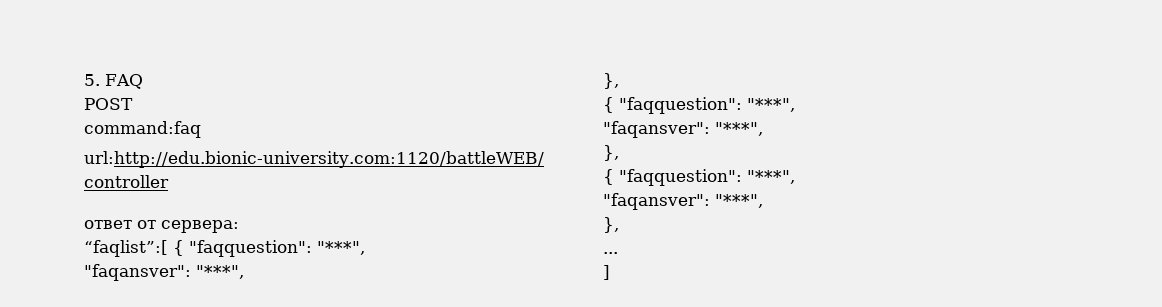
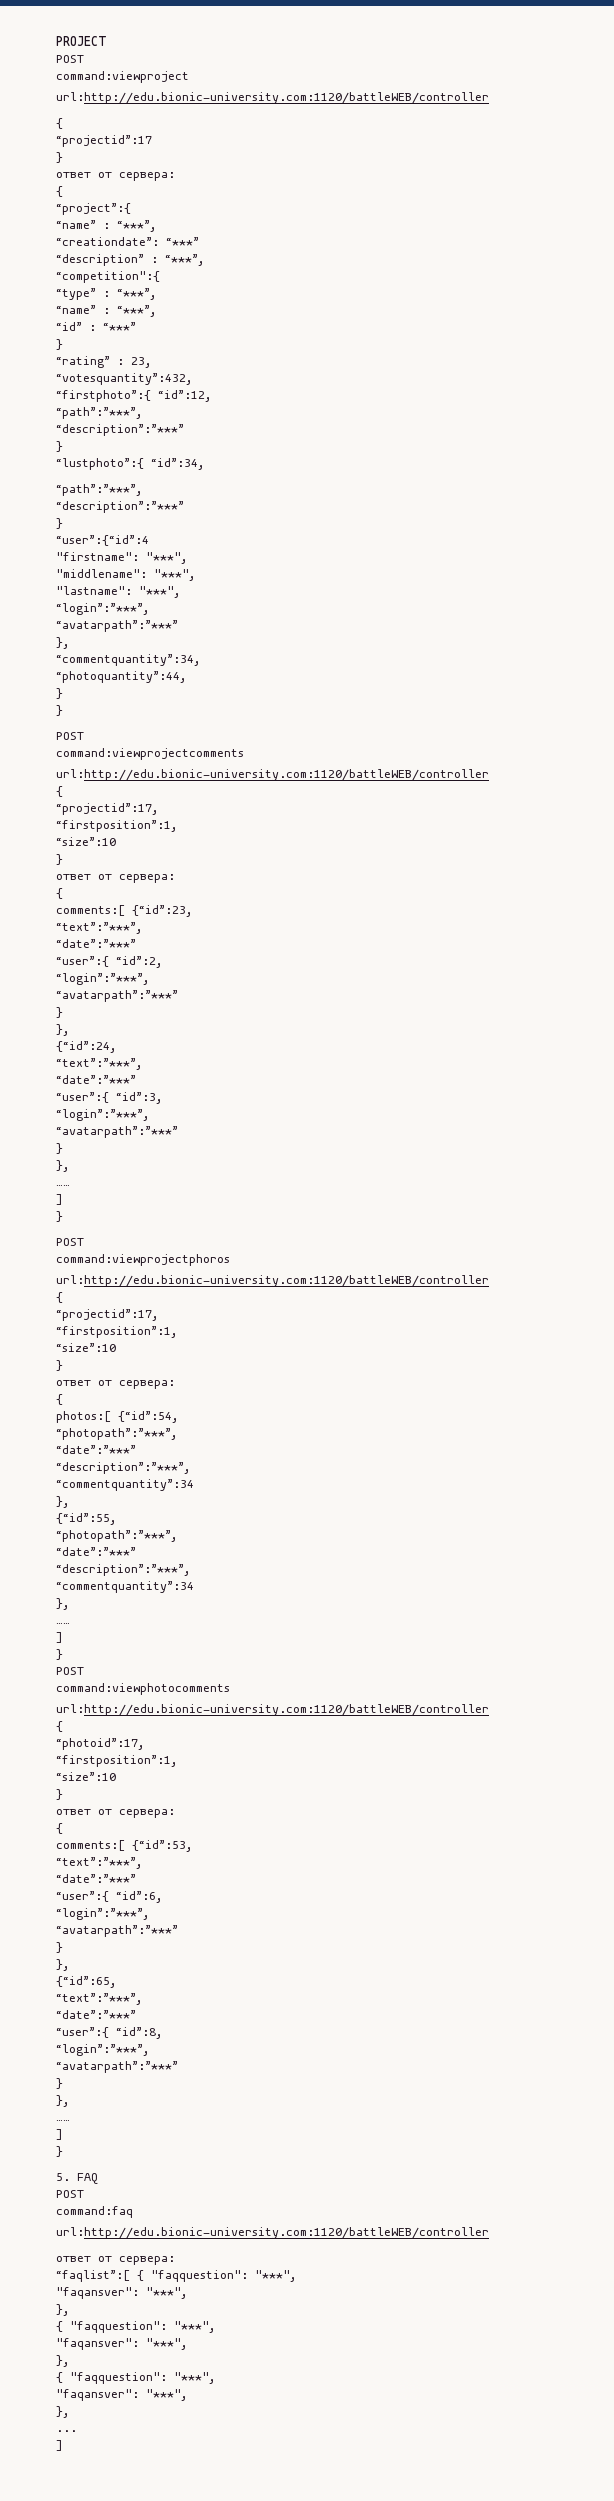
(84, 80) none -> [56,36,107,46] [56,55,84,63] [56,71,189,83] [56,92,489,104] [56,118,63,129] [56,135,152,147] [56,152,63,163] [56,172,175,181] [56,186,63,197] [56,203,131,215] [56,220,157,232] [56,237,199,246] [56,254,205,266] [56,271,160,283] [56,288,157,300] [56,305,157,317] [56,322,136,331] [56,339,63,350] [56,356,152,368] [56,373,193,385] [56,390,212,402] [56,407,143,419] [56,424,184,436] [56,441,63,452] [56,458,205,470] [56,484,143,496] [56,501,184,513] [56,518,63,529] [56,535,149,546] [56,552,188,564] [56,569,196,581] [56,586,181,598] [56,603,150,615] [56,620,178,632] [56,637,70,649] [56,654,201,666] [56,671,187,683] [56,688,63,699] [56,705,63,716] [56,732,84,740] [56,748,244,760] [56,769,489,781] [56,786,63,797] [56,803,159,815] [56,820,178,832] [56,837,116,846] [56,854,63,865] [56,874,175,883] [56,888,63,899] [56,905,193,917] [56,922,143,934] [56,939,136,948] [56,956,163,968] [56,973,150,985] [56,990,178,1002] [56,1007,63,1018] [56,1024,70,1036] [56,1041,117,1053] [56,1058,143,1070] [56,1075,136,1084] [56,1092,163,1104] [56,1109,150,1121] [56,1126,178,1138] [56,1143,63,1154] [56,1160,70,1172] [56,1185,70,1186] [56,1194,63,1205] [56,1211,63,1222] [56,1238,84,1246] [56,1254,230,1266] [56,1275,489,1287] [56,1292,63,1303] [56,1309,159,1321] [56,1326,178,1338] [56,1343,116,1352] [56,1360,63,1371] [56,1380,175,1389] [56,1394,63,1405] [56,1411,179,1423] [56,1428,178,1440] [56,1445,136,1454] [56,1462,191,1474] [56,1479,194,1491] [56,1496,70,1508] [56,1513,117,1525] [56,1530,178,1542] [56,1547,136,1556] [56,1564,191,1576] [56,1581,194,1593] [56,1598,70,1610] [56,1623,70,1624] [56,1632,63,1643] [56,1649,63,1660] [56,1667,84,1675] [56,1683,230,1695] [56,1704,489,1716] [56,1721,63,1732] [56,1738,145,1750] [56,1755,178,1767] [56,1772,116,1781] [56,1789,63,1800] [56,1809,175,1818] [56,1823,63,1834] [56,1840,193,1852] [56,1857,143,1869] [56,1874,136,1883] [56,1891,163,1903] [56,1908,150,1920] [56,1925,178,1937] [56,1942,63,1953] [56,1959,70,1971] [56,1976,117,1988] [56,1993,143,2005] [56,2010,136,2019] [56,2027,163,2039] [56,2044,150,2056] [56,2061,178,2073] [56,2078,63,2089] [56,2095,70,2107] [56,2120,70,2121] [56,2129,63,2140] [56,2146,63,2157] PROJECT // POST // command:viewproject // url:http://edu.bionic-university.com:1120/battleWEB/controller // { // “projectid”:17 // } // ответ от сервера: // { // “project”:{ // “name” : “***”, // “creationdate”: “***” // “description” : “***”, // “competition":{ // “type” : “***”, // “name” : “***”, // “id” : “***” // } // “rating” : 23, // “votesquantity”:432, // “firstphoto”:{ “id”:12, // “path”:”***”, // “description”:”***” // } // “lustphoto”:{ “id”:34, // “path”:”***”, // “description”:”***” // } // “user”:{“id”:4 // "firstname": "***", // "middlename": "***", // "lastname": "***", // “login”:”***”, // “avatarpath”:”***” // }, // “commentquantity”:34, // “photoquantity”:44, // } // } // POST // command:viewprojectcomments // url:http://edu.bionic-university.com:1120/battleWEB/controller // { // “projectid”:17, // “firstposition”:1, // “size”:10 // } // ответ от сервера: // { // comments:[ {“id”:23, // “text”:”***”, // “date”:”***” // “user”:{ “id”:2, // “login”:”***”, // “avatarpath”:”***” // } // }, // {“id”:24, // “text”:”***”, // “date”:”***” // “user”:{ “id”:3, // “login”:”***”, // “avatarpath”:”***” // } // }, // …… // ] // } // POST // command:viewprojectphoros // url:http://edu.bionic-university.com:1120/battleWEB/controller // { // “projectid”:17, // “firstposition”:1, // “size”:10 // } // ответ от сервера: // { // photos:[ {“id”:54, // “photopath”:”***”, // “date”:”***” // “description”:”***”, // “commentquantity”:34 // }, // {“id”:55, // “photopath”:”***”, // “date”:”***” // “description”:”***”, // “commentquantity”:34 // }, // …… // ] // } // POST // command:viewphotocomments // url:http://edu.bionic-university.com:1120/battleWEB/controller // { // “photoid”:17, // “firstposition”:1, // “size”:10 // } // ответ от сервера: // { // comments:[ {“id”:53, // “text”:”***”, // “date”:”***” // “user”:{ “id”:6, // “login”:”***”, // “avatarpath”:”***” // } // }, // {“id”:65, // “text”:”***”, // “date”:”***” // “user”:{ “id”:8, // “login”:”***”, // “avatarpath”:”***” // } // }, // …… // ] // } //

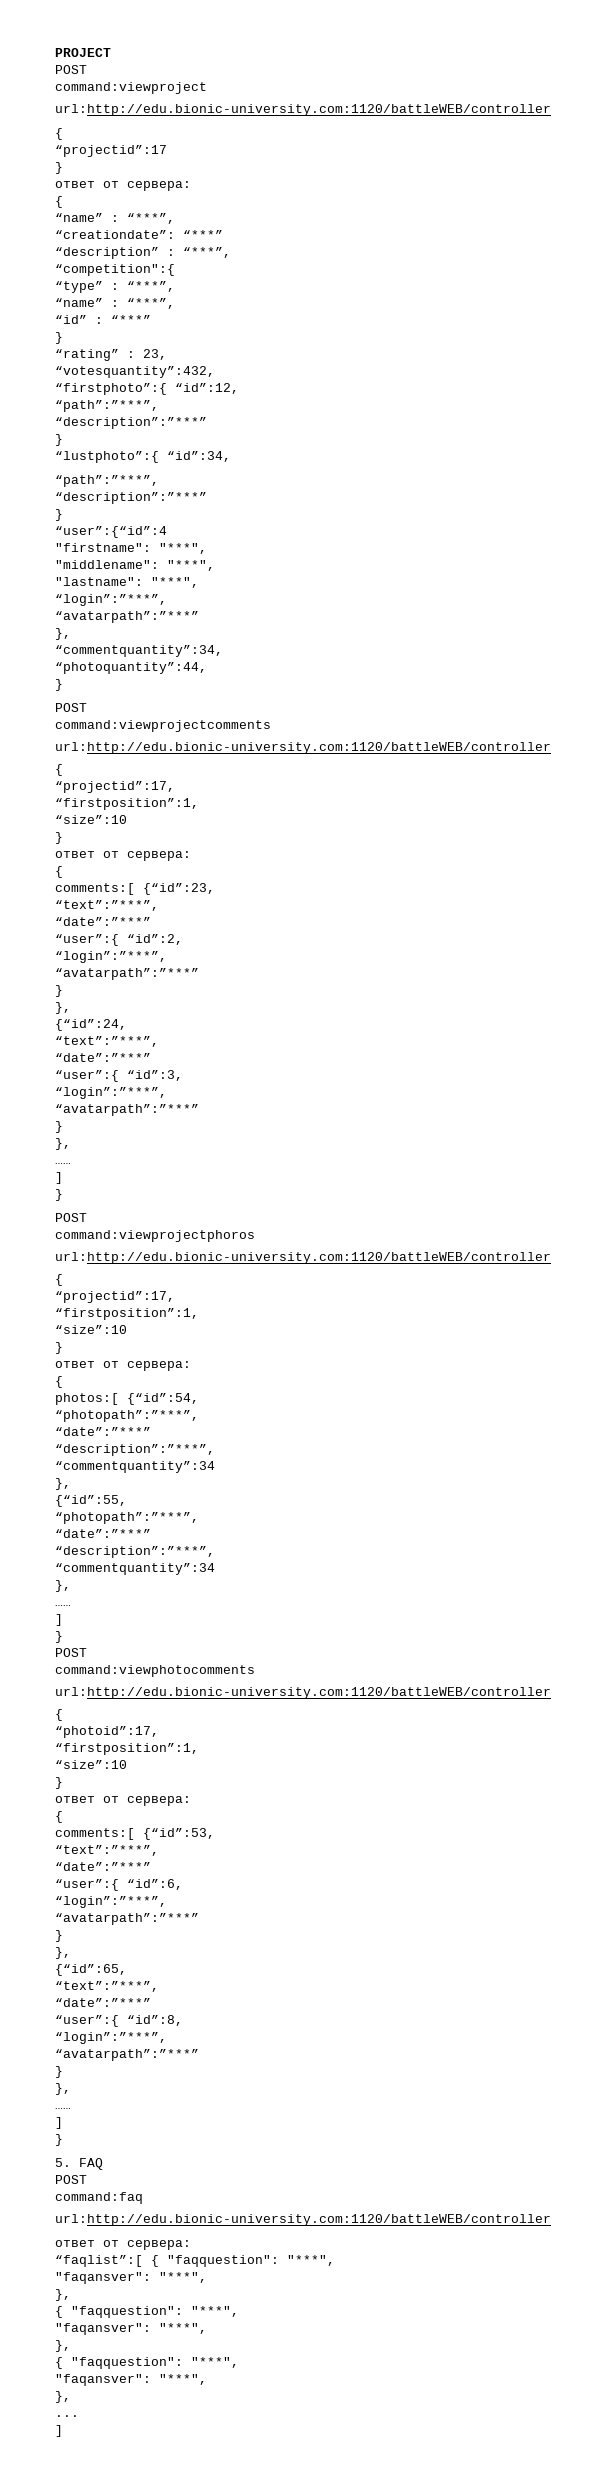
[56,203,131,215] // “project”:{ -> (63, 202) none
[56,705,63,716] // } -> (63, 685) none

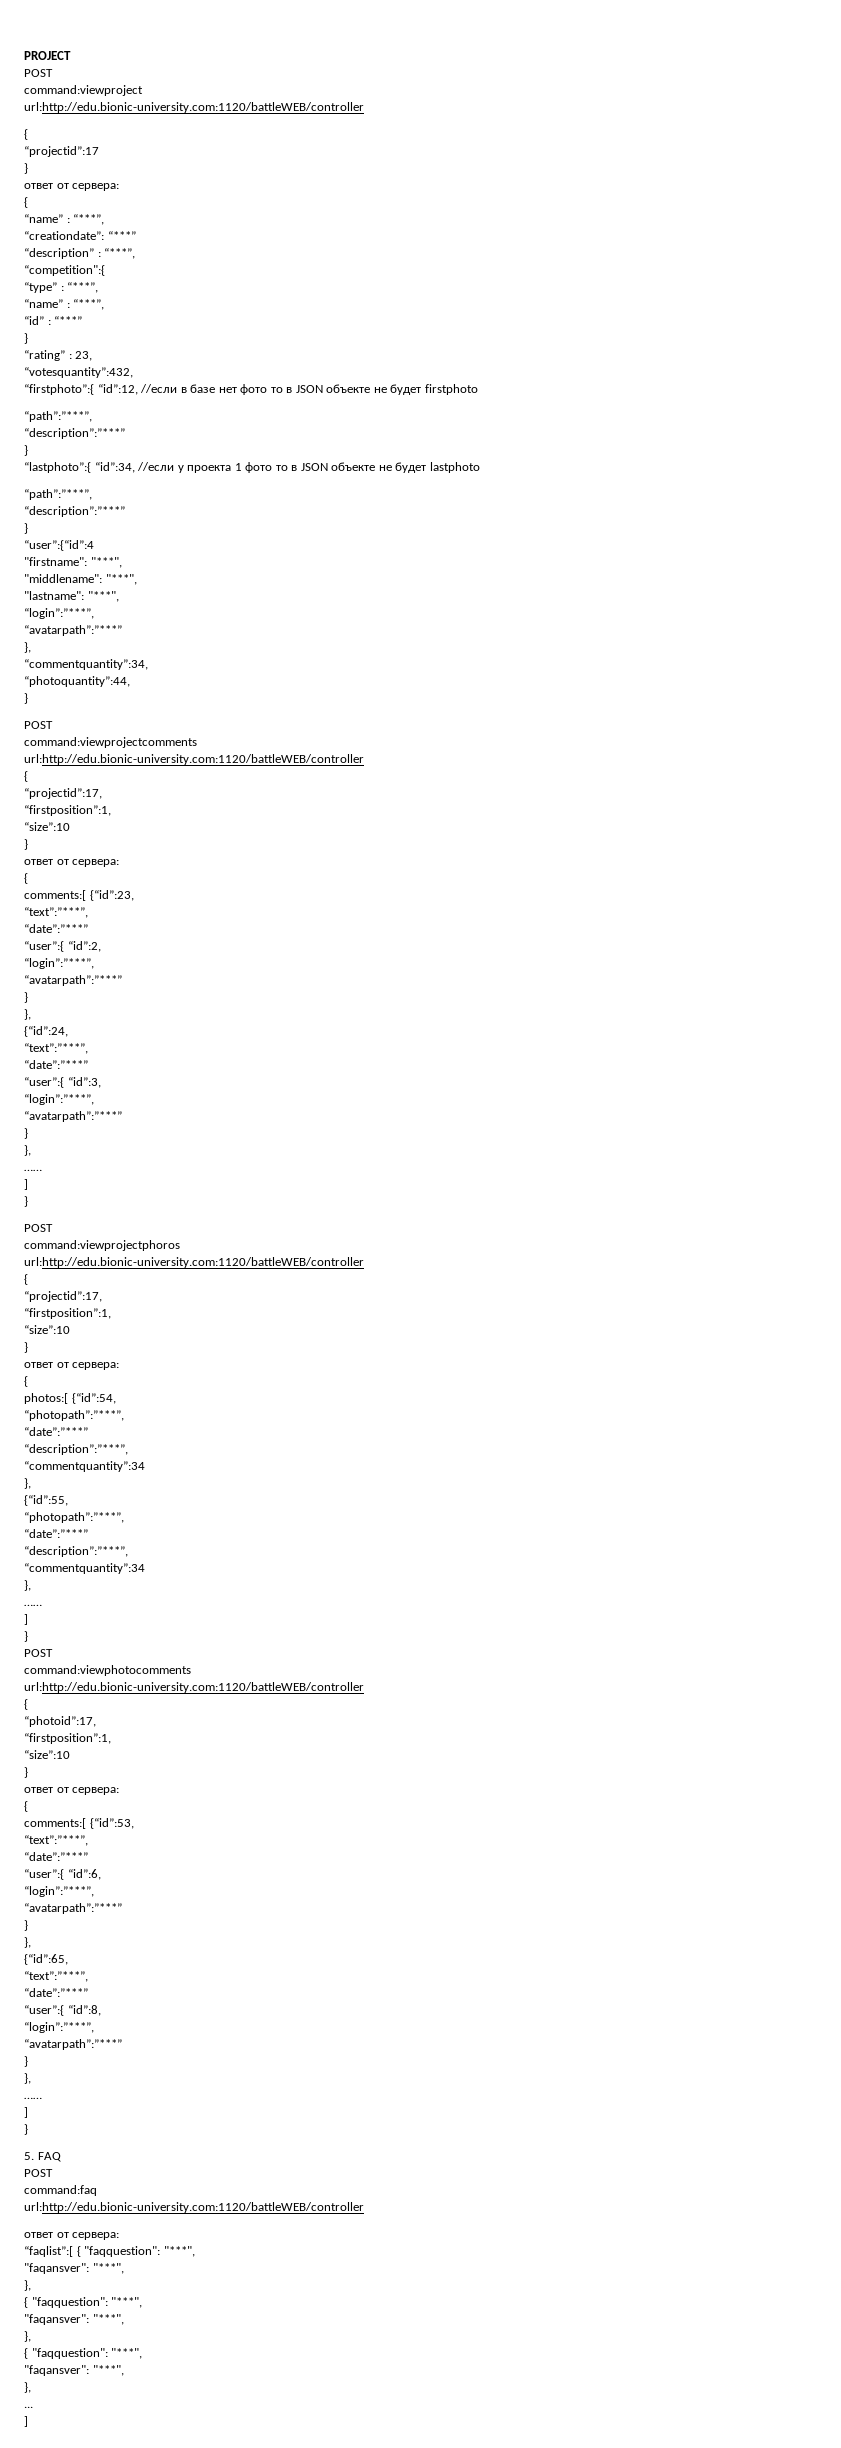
[55,400,159,412] [55,417,207,429] [55,434,63,446] [55,451,159,463] // “path”:”***”, // “description”:”***” // } // “lustphoto”:{ -> [140,384,478,395] [24,411,92,422] [24,428,125,439] [24,445,28,456] [24,462,91,473] //если в базе нет фото то в JSON объекте не будет firstphoto // “path”:”***”, // “description”:”***” // } // “lastphoto”:{
(231, 456) none -> [137,462,480,473] //если у проекта 1 фото то в JSON объекте не будет lastphoto

